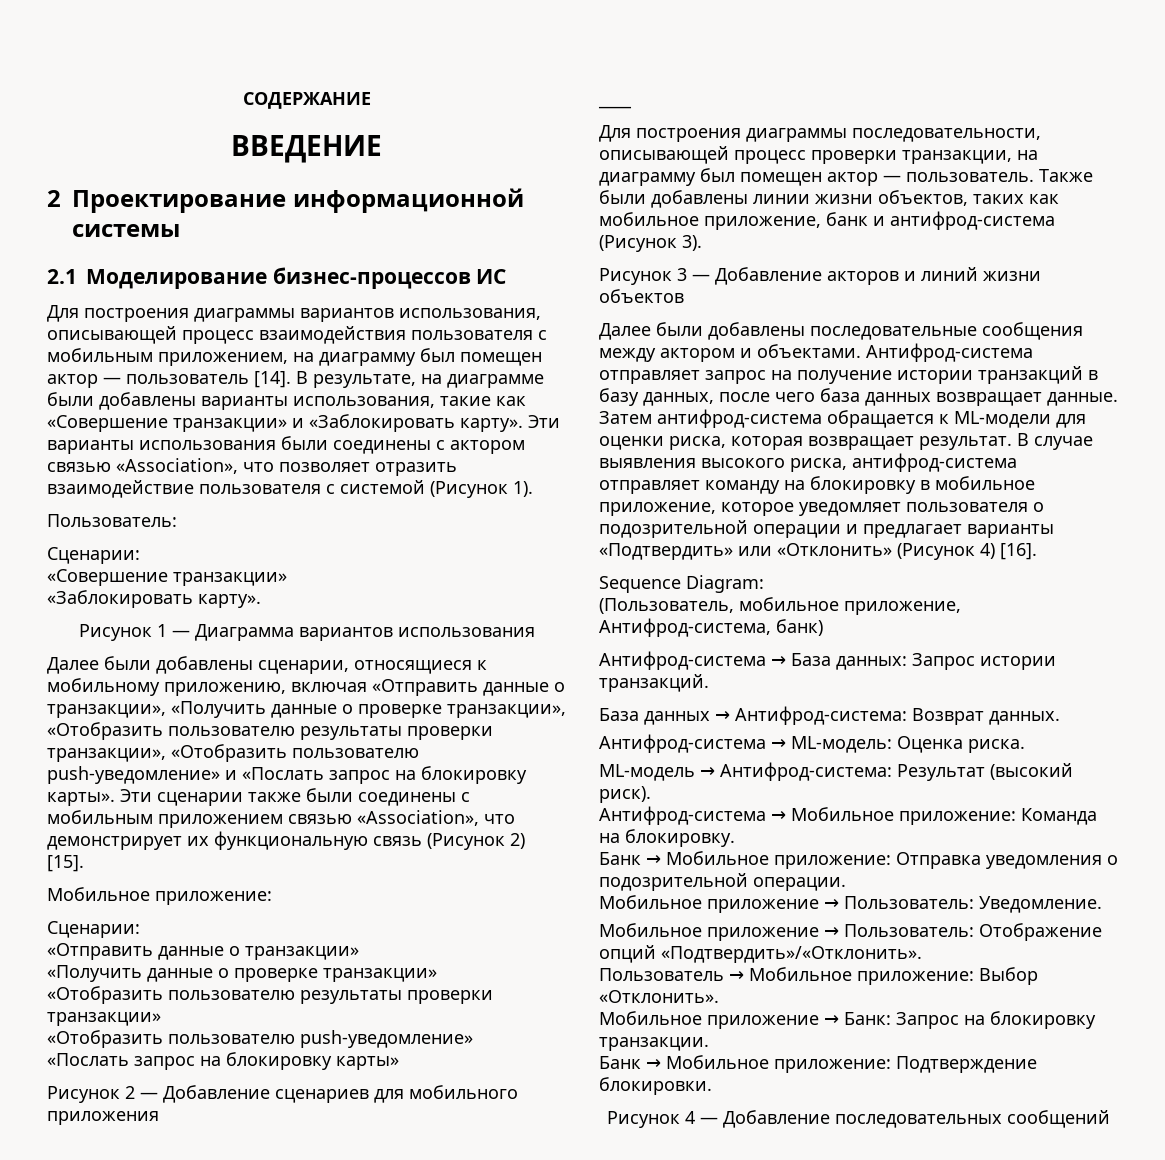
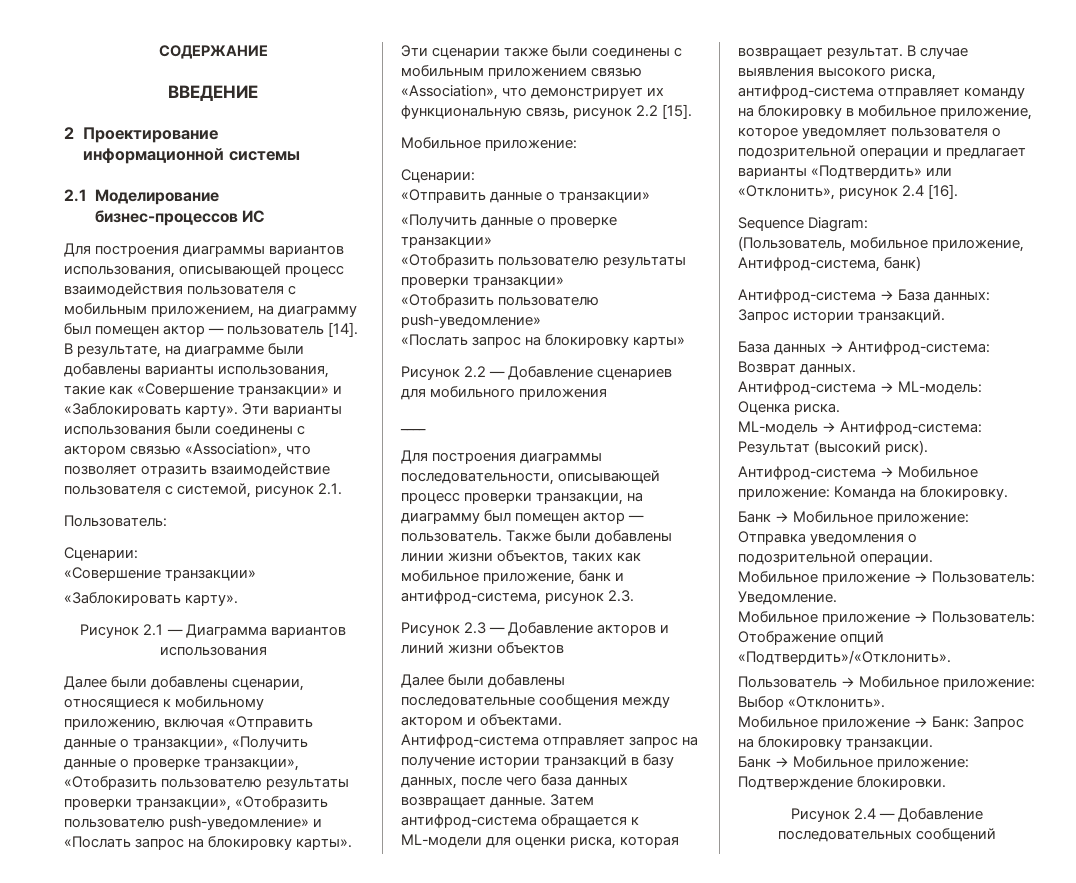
[340,480,533,498] системой (Рисунок 1). -> [177,483,343,498] системой, рисунок 2.1.
[156,624,167,637] 1 -> [143,624,164,636] 2.1
[373,833,525,850] связь (Рисунок 2) -> [526,105,659,120] связь, рисунок 2.2
[125,1086,135,1099] 2 -> [464,366,487,378] 2.2
[890,211,1055,230] [599,235,702,252] [599,268,687,285] антифрод-система (Рисунок 3). // Рисунок 3 -> [401,590,635,605] [401,622,487,636] антифрод-система, рисунок 2.3. // Рисунок 2.3
[777,543,995,560] «Отклонить» (Рисунок 4) -> [738,185,925,200] «Отклонить», рисунок 2.4
[685,1111,695,1124] 4 -> [853,808,876,820] 2.4

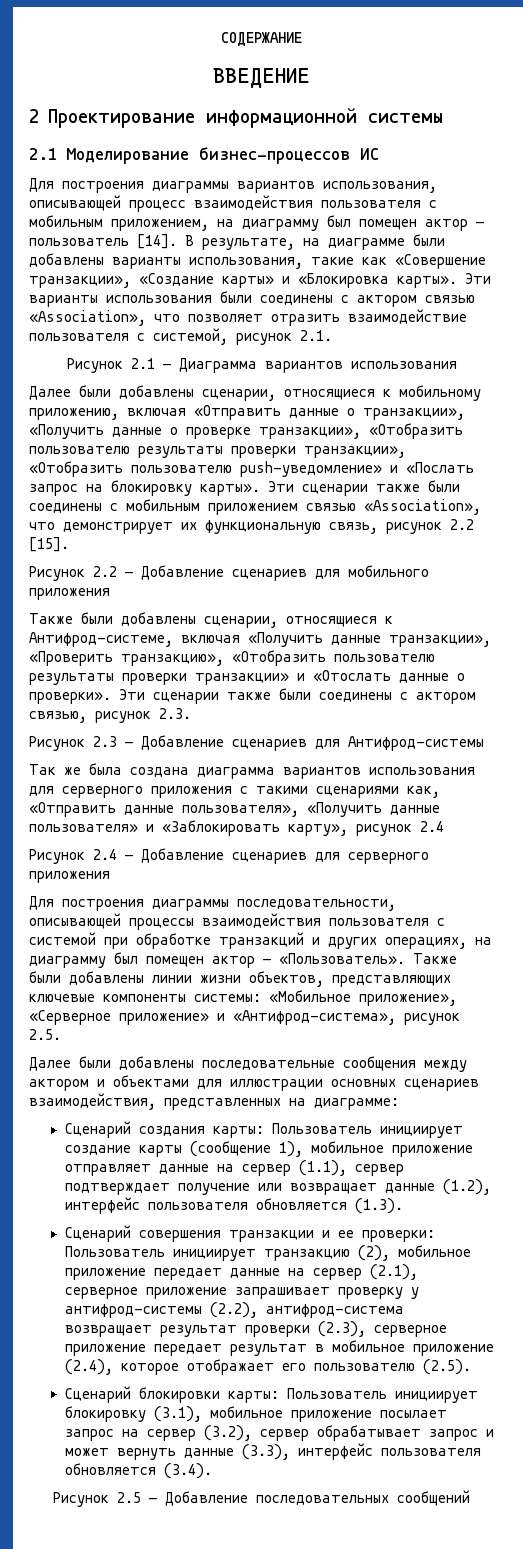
[238,385,343,397] [64,403,239,417] транзакции» и «Заблокировать карту». -> [29,273,457,288] транзакции», «Создание карты» и «Блокировка карты».
[64,515,167,527] [64,547,138,561] [64,567,257,581] [64,592,239,606] // Пользователь: // Сценарии: // «Совершение транзакции» // «Заблокировать карту». -> (332, 335) none
[401,137,578,151] [401,169,475,183] [401,189,651,203] [401,214,618,228] [401,236,492,248] [401,254,687,268] [401,276,565,288] [401,294,600,308] [401,314,541,328] [401,334,686,348] // Мобильное приложение: // Сценарии: // «Отправить данные о транзакции» // «Получить данные о проверке транзакции» // «Отобразить пользователю результаты проверки транзакции» // «Отобразить пользователю push-уведомление» // «Послать запрос на блокировку карты» -> (69, 544) none
[400,429,426,431] [401,450,603,464] [401,470,661,485] [401,492,644,505] [401,510,645,524] [401,530,673,544] [401,550,642,565] [401,570,625,585] [401,590,541,605] ____ // Для построения диаграммы последовательности, описывающей процесс проверки транзакции, на диаграмму был помещен актор — пользователь. Также были добавлены линии жизни объектов, таких как мобильное приложение, банк и антифрод-система, -> [29,612,393,628] [29,632,491,647] [29,650,435,666] [29,670,465,685] [29,688,476,704] [29,711,87,723] Также были добавлены сценарии, относящиеся к Антифрод-системе, включая «Получить данные транзакции», «Проверить транзакцию», «Отобразить пользователю результаты проверки транзакции» и «Отослать данные о проверки». Эти сценарии также были соединены с актором связью,
[597,624,670,636] [401,642,565,654] акторов и линий жизни объектов -> [232,736,484,751] [29,763,475,779] [29,786,440,798] [29,802,440,817] [29,820,444,836] [29,848,429,864] [29,871,110,883] [29,896,396,911] [29,913,445,930] [29,932,492,949] [29,952,457,968] [29,971,451,987] [29,990,457,1006] [29,1010,460,1025] [29,1029,61,1040] сценариев для Антифрод-системы // Так же была создана диаграмма вариантов использования для серверного приложения с такими сценариями как, «Отправить данные пользователя», «Получить данные пользователя» и «Заблокировать карту», рисунок 2.4 // Рисунок 2.4 — Добавление сценариев для серверного приложения // Для построения диаграммы последовательности, описывающей процессы взаимодействия пользователя с системой при обработке транзакций и других операциях, на диаграмму был помещен актор — «Пользователь». Также были добавлены линии жизни объектов, представляющих ключевые компоненты системы: «Мобильное приложение», «Серверное приложение» и «Антифрод-система», рисунок 2.5.
[480,714,563,726] [401,734,699,748] [401,754,675,768] [401,774,629,789] [401,794,595,808] [401,814,640,828] [401,834,680,849] [738,45,969,59] [738,67,937,80] [738,85,1026,99] [738,105,1033,120] [738,127,1002,139] [738,145,1027,159] [738,165,953,179] [738,184,959,200] [738,217,869,232] [738,236,1025,252] [738,256,922,272] [738,289,991,303] [738,309,946,323] [738,341,991,355] [738,361,857,375] [738,381,983,395] [738,401,841,415] [738,421,983,435] [738,440,929,455] [738,466,979,480] [738,486,1009,500] [738,511,970,525] [738,531,918,545] [738,551,934,565] [738,571,1036,585] [738,591,837,605] [738,611,1036,625] [738,631,885,645] [738,650,951,665] [738,676,1036,690] [738,696,886,710] [738,716,1025,730] [738,736,934,750] [738,756,970,770] [738,776,947,790] [790,808,876,822] объектами. Антифрод-система отправляет запрос на получение истории транзакций в базу данных, после чего база данных возвращает данные. Затем антифрод-система обращается к ML-модели для оценки риска, которая возвращает результат. В случае выявления высокого риска, антифрод-система отправляет команду на блокировку в мобильное приложение, которое уведомляет пользователя о подозрительной операции и предлагает варианты «Подтвердить» или «Отклонить», рисунок 2.4 [16]. // Sequence Diagram: // (Пользователь, мобильное приложение, Антифрод-система, банк) // Антифрод-система → База данных: Запрос истории транзакций. // База данных → Антифрод-система: Возврат данных. // Антифрод-система → ML-модель: Оценка риска. // ML-модель → Антифрод-система: Результат (высокий риск). // Антифрод-система → Мобильное приложение: Команда на блокировку. // Банк → Мобильное приложение: Отправка уведомления о подозрительной операции. // Мобильное приложение → Пользователь: Уведомление. // Мобильное приложение → Пользователь: Отображение опций «Подтвердить»/«Отклонить». // Пользователь → Мобильное приложение: Выбор «Отклонить». // Мобильное приложение → Банк: Запрос на блокировку транзакции. // Банк → Мобильное приложение: Подтверждение блокировки. // Рисунок 2.4 -> [113,1075,479,1091] [29,1093,399,1110] [64,1121,463,1138] [64,1141,473,1157] [64,1160,404,1176] [64,1179,491,1195] [64,1197,403,1214] [64,1225,435,1242] [64,1245,471,1261] [64,1264,418,1280] [64,1287,419,1299] [64,1302,404,1318] [64,1321,447,1337] [64,1340,494,1356] [64,1359,471,1375] [64,1386,478,1403] [64,1406,447,1422] [64,1425,494,1441] [64,1443,481,1460] [64,1463,212,1479] [53,1492,141,1507] объектами для иллюстрации основных сценариев взаимодействия, представленных на диаграмме: // Сценарий создания карты: Пользователь инициирует создание карты (сообщение 1), мобильное приложение отправляет данные на сервер (1.1), сервер подтверждает получение или возвращает данные (1.2), интерфейс пользователя обновляется (1.3). // Сценарий совершения транзакции и ее проверки: Пользователь инициирует транзакцию (2), мобильное приложение передает данные на сервер (2.1), серверное приложение запрашивает проверку у антифрод-системы (2.2), антифрод-система возвращает результат проверки (2.3), серверное приложение передает результат в мобильное приложение (2.4), которое отображает его пользователю (2.5). // Сценарий блокировки карты: Пользователь инициирует блокировку (3.1), мобильное приложение посылает запрос на сервер (3.2), сервер обрабатывает запрос и может вернуть данные (3.3), интерфейс пользователя обновляется (3.4). // Рисунок 2.5

